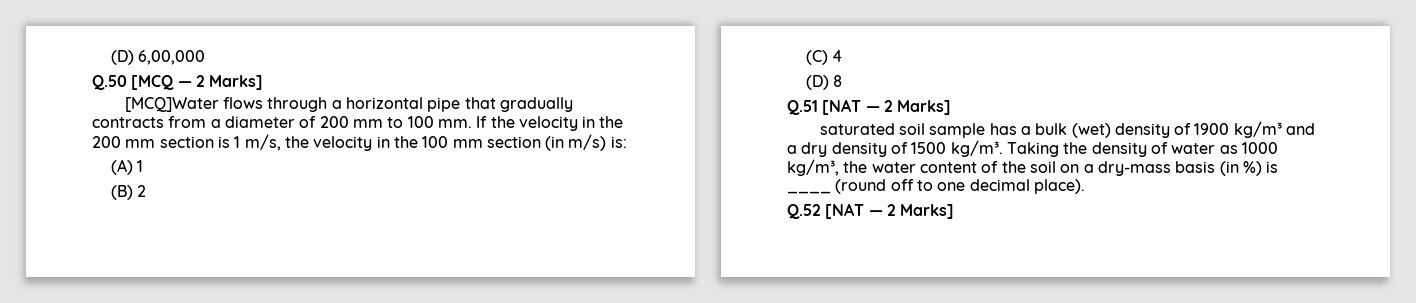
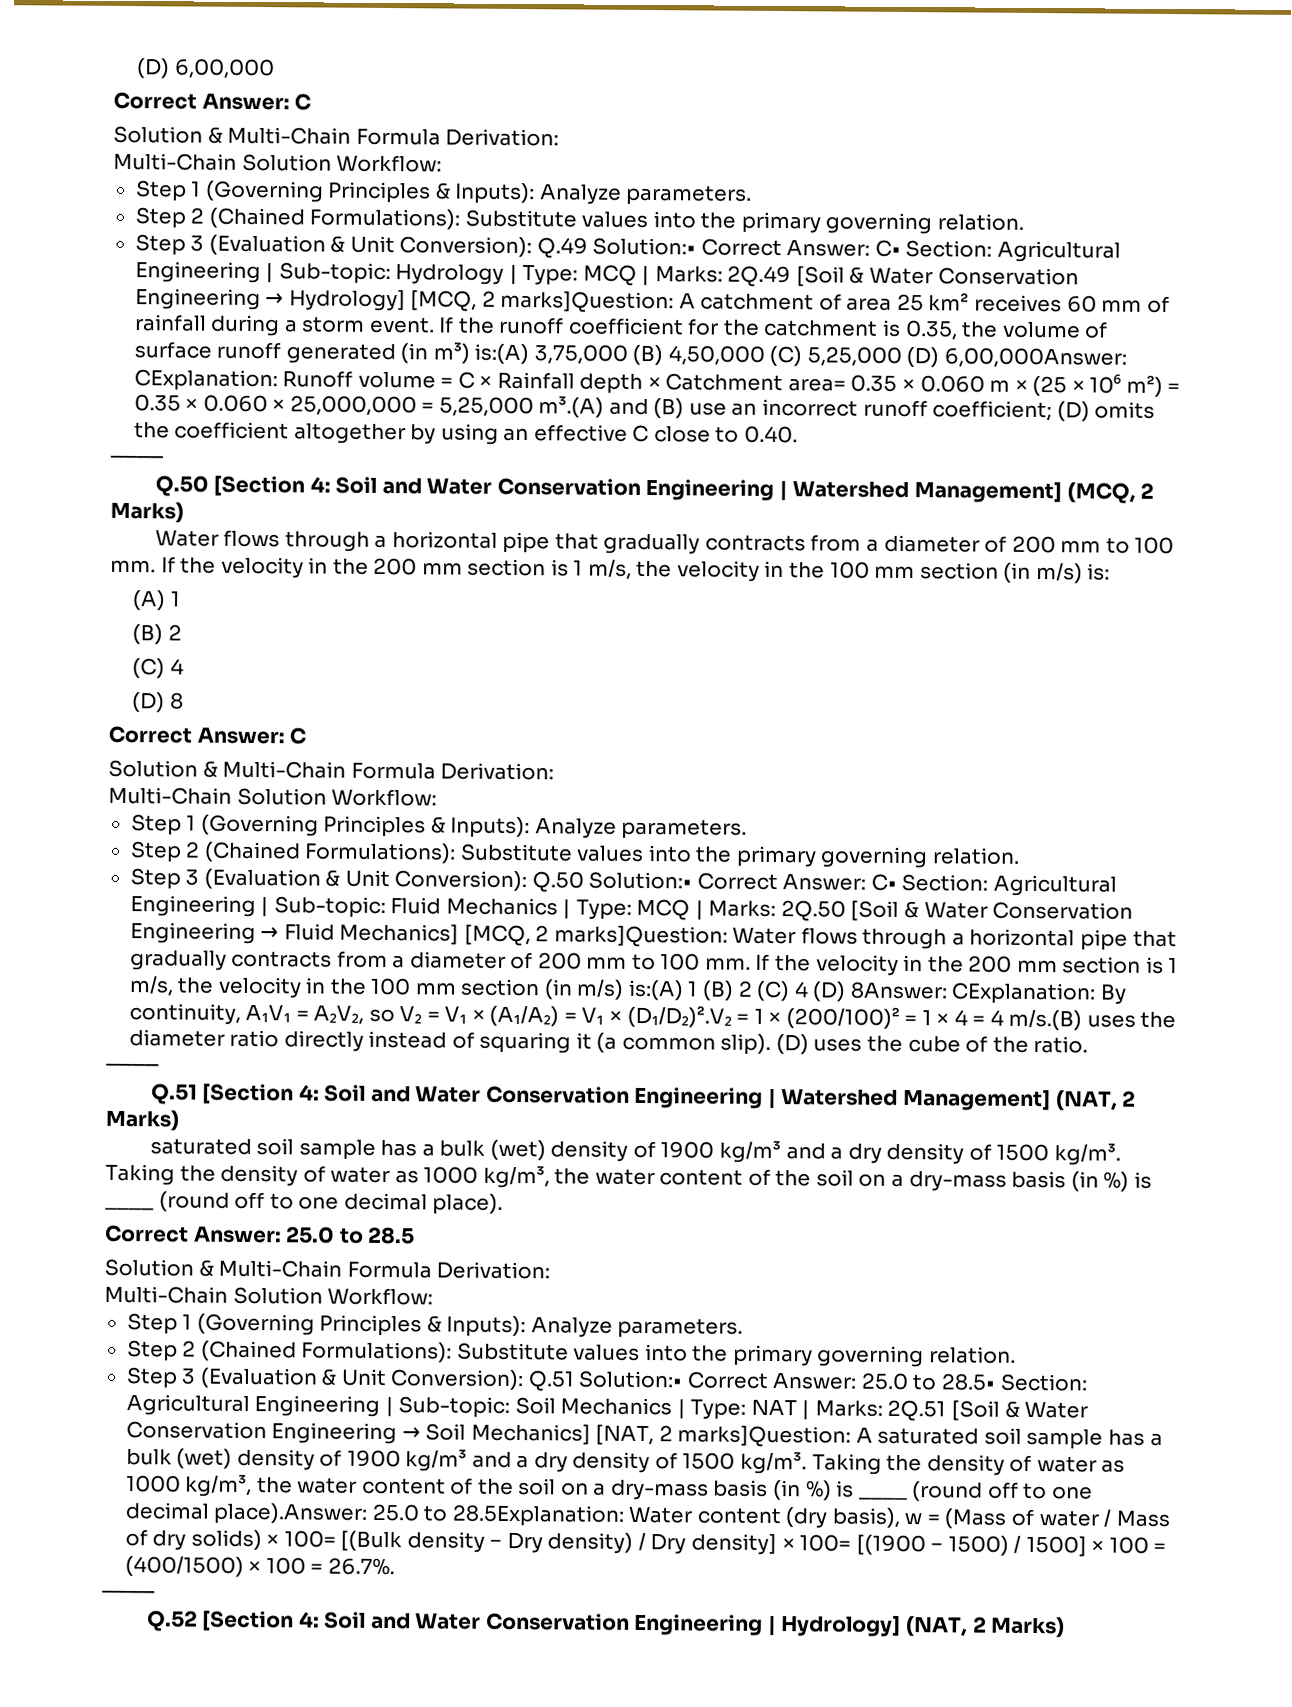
[92,75,264,90] [124,97,219,112] Q.50 [MCQ — 2 Marks] // [MCQ]Water -> [113,91,312,111] [113,125,560,147] [113,152,443,173] [134,180,753,206] [134,207,1024,235] [134,234,1121,263] [134,261,1079,288] [134,288,1170,314] [133,314,1109,341] [133,341,1127,369] [133,369,1181,397] [133,394,1156,422] [133,421,798,445] [109,454,164,465] [154,475,1155,504] [110,501,184,523] [154,530,219,547] Correct Answer: C // Solution & Multi-Chain Formula Derivation: // Multi-Chain Solution Workflow: // Step 1 (Governing Principles & Inputs): Analyze parameters. // Step 2 (Chained Formulations): Substitute values into the primary governing relation. // Step 3 (Evaluation & Unit Conversion): Q.49 Solution:• Correct Answer: C• Section: Agricultural Engineering | Sub-topic: Hydrology | Type: MCQ | Marks: 2Q.49 [Soil & Water Conservation Engineering → Hydrology] [MCQ, 2 marks]Question: A catchment of area 25 km² receives 60 mm of rainfall during a storm event. If the runoff coefficient for the catchment is 0.35, the volume of surface runoff generated (in m³) is:(A) 3,75,000 (B) 4,50,000 (C) 5,25,000 (D) 6,00,000Answer: CExplanation: Runoff volume = C × Rainfall depth × Catchment area= 0.35 × 0.060 m × (25 × 10⁶ m²) = 0.35 × 0.060 × 25,000,000 = 5,25,000 m³.(A) and (B) use an incorrect runoff coefficient; (D) omits the coefficient altogether by using an effective C close to 0.40. // ──── // Q.50 [Section 4: Soil and Water Conservation Engineering | Watershed Management] (MCQ, 2 Marks) // Water
[787,99,952,115] Q.51 [NAT — 2 Marks] -> [108,725,307,745] [108,759,555,781] [108,786,438,807] [130,814,748,840] [129,841,1020,869] [129,868,1117,897] [129,895,1134,922] [129,922,1177,951] [129,950,1179,976] [128,976,1127,1005] [128,1003,1177,1031] [128,1029,1089,1055] [105,1062,159,1073] [150,1083,1137,1112] [105,1109,180,1131] Correct Answer: C // Solution & Multi-Chain Formula Derivation: // Multi-Chain Solution Workflow: // Step 1 (Governing Principles & Inputs): Analyze parameters. // Step 2 (Chained Formulations): Substitute values into the primary governing relation. // Step 3 (Evaluation & Unit Conversion): Q.50 Solution:• Correct Answer: C• Section: Agricultural Engineering | Sub-topic: Fluid Mechanics | Type: MCQ | Marks: 2Q.50 [Soil & Water Conservation Engineering → Fluid Mechanics] [MCQ, 2 marks]Question: Water flows through a horizontal pipe that gradually contracts from a diameter of 200 mm to 100 mm. If the velocity in the 200 mm section is 1 m/s, the velocity in the 100 mm section (in m/s) is:(A) 1 (B) 2 (C) 4 (D) 8Answer: CExplanation: By continuity, A₁V₁ = A₂V₂, so V₂ = V₁ × (A₁/A₂) = V₁ × (D₁/D₂)².V₂ = 1 × (200/100)² = 1 × 4 = 4 m/s.(B) uses the diameter ratio directly instead of squaring it (a common slip). (D) uses the cube of the ratio. // ──── // Q.51 [Section 4: Soil and Water Conservation Engineering | Watershed Management] (NAT, 2 Marks)
[787,203,955,219] Q.52 [NAT — 2 Marks] -> [105,1224,416,1245] [104,1258,551,1280] [104,1285,434,1306] [126,1313,744,1339] [126,1340,1016,1368] [125,1367,1088,1392] [125,1394,1089,1422] [125,1421,1163,1450] [125,1448,1126,1476] [125,1474,1093,1502] [124,1502,1170,1529] [124,1529,1167,1557] [124,1556,395,1577] [101,1589,155,1600] [146,1610,1066,1638] Correct Answer: 25.0 to 28.5 // Solution & Multi-Chain Formula Derivation: // Multi-Chain Solution Workflow: // Step 1 (Governing Principles & Inputs): Analyze parameters. // Step 2 (Chained Formulations): Substitute values into the primary governing relation. // Step 3 (Evaluation & Unit Conversion): Q.51 Solution:• Correct Answer: 25.0 to 28.5• Section: Agricultural Engineering | Sub-topic: Soil Mechanics | Type: NAT | Marks: 2Q.51 [Soil & Water Conservation Engineering → Soil Mechanics] [NAT, 2 marks]Question: A saturated soil sample has a bulk (wet) density of 1900 kg/m³ and a dry density of 1500 kg/m³. Taking the density of water as 1000 kg/m³, the water content of the soil on a dry-mass basis (in %) is ____ (round off to one decimal place).Answer: 25.0 to 28.5Explanation: Water content (dry basis), w = (Mass of water / Mass of dry solids) × 100= [(Bulk density − Dry density) / Dry density] × 100= [(1900 − 1500) / 1500] × 100 = (400/1500) × 100 = 26.7%. // ──── // Q.52 [Section 4: Soil and Water Conservation Engineering | Hydrology] (NAT, 2 Marks)

